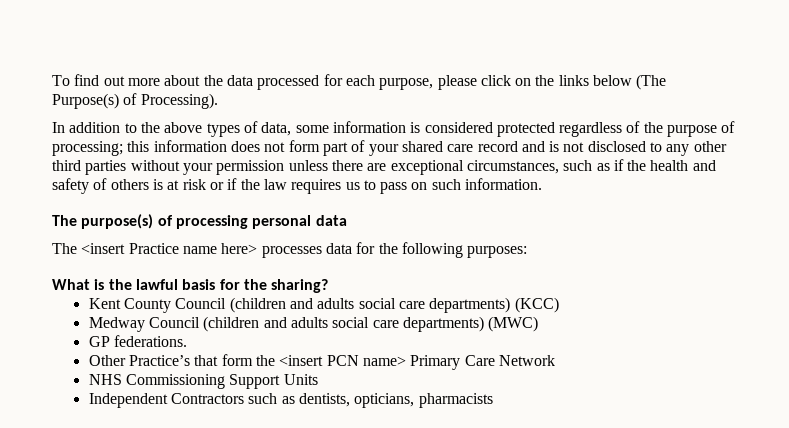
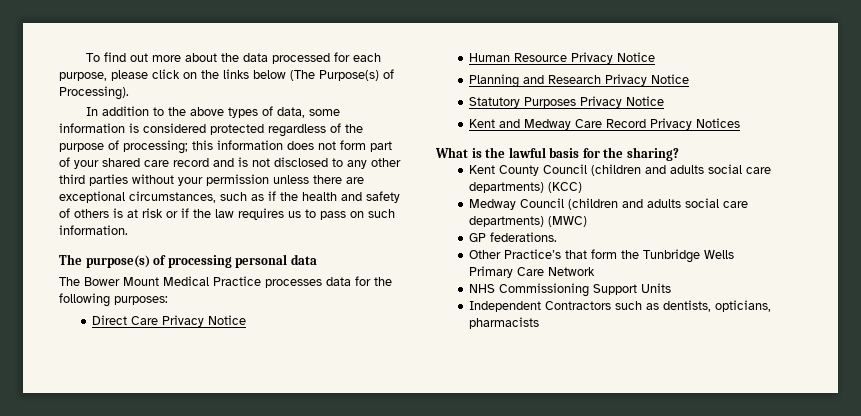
[81,243,258,254] <insert Practice name here> -> [84,276,261,286] Bower Mount Medical Practice
(528, 252) none -> [92,315,247,327] [469,52,656,64] [469,74,690,88] [469,96,665,108] [469,118,741,130] // Direct Care Privacy Notice // Human Resource Privacy Notice // Planning and Research Privacy Notice // Statutory Purposes Privacy Notice // Kent and Medway Care Record Privacy Notices
[279,355,406,366] <insert PCN name> -> [643,249,735,263] Tunbridge Wells

